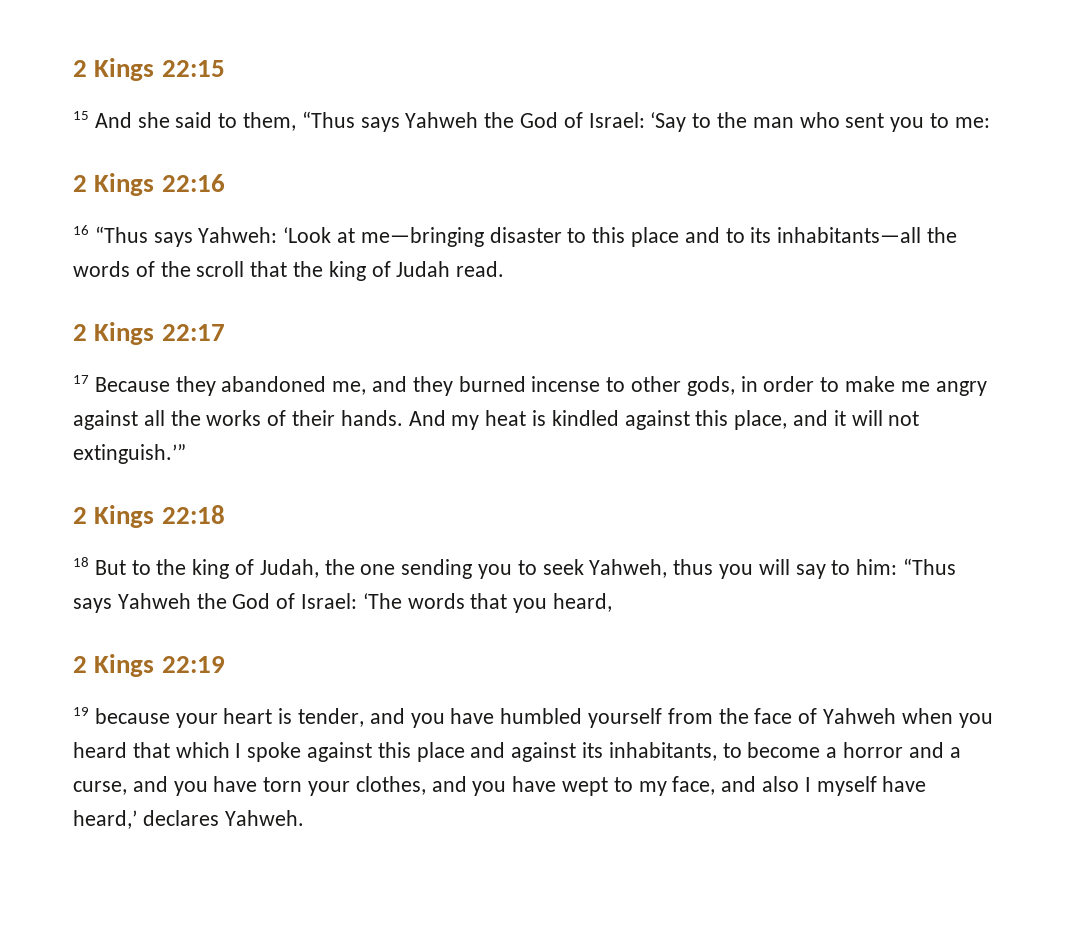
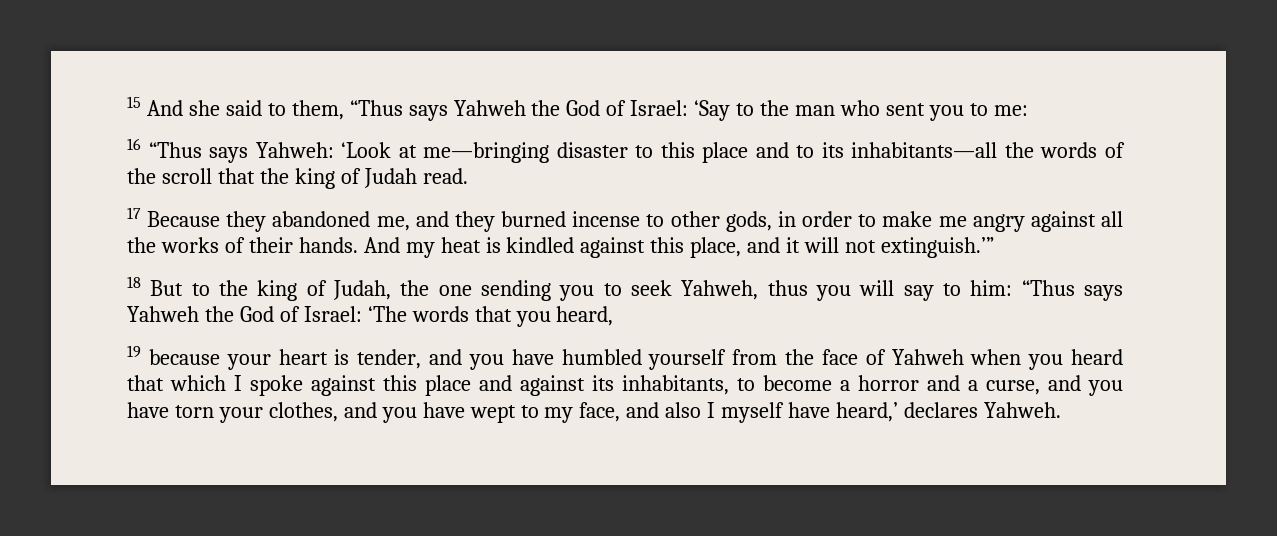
[73,58,225,81] 2 Kings 22:15 // -> (127, 102) none
[73,173,225,196] // 2 Kings 22:16 -> (1028, 110) none
[73,322,225,345] // 2 Kings 22:17 -> (468, 176) none
[73,505,225,528] // 2 Kings 22:18 -> (994, 247) none
[73,654,225,677] // 2 Kings 22:19 -> (614, 316) none

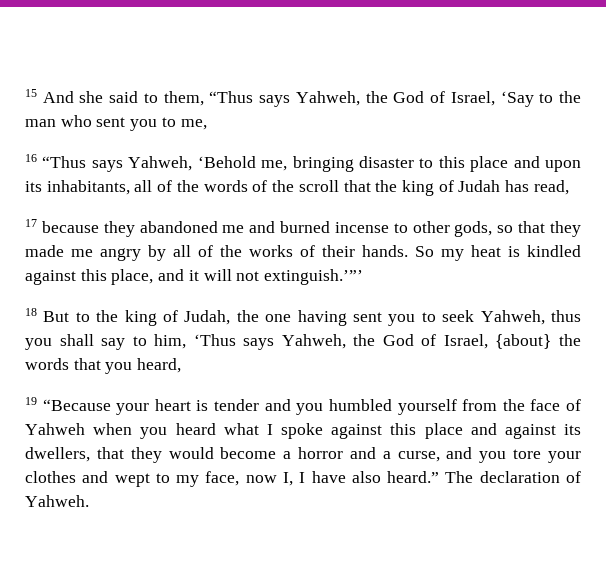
[453,100,689,116] Yahweh the God of Israel: -> [295,91,495,106] Yahweh, the God of Israel,
[993,105,1028,116] me: -> [180,119,207,130] me,
[255,142,550,163] Yahweh: ‘Look at me—bringing -> [128,156,354,172] Yahweh, ‘Behold me, bringing
[796,142,998,158] to its inhabitants—all -> [545,160,582,172] [25,180,173,195] upon its inhabitants, all of
[422,168,468,184] read. -> [505,180,569,195] has read,
[147,211,221,227] Because -> [41,221,99,233] because
[376,211,495,232] me, and they -> [222,221,276,233] me and
[777,211,1123,232] in order to make me angry against all -> [497,221,582,237] [25,245,213,261] so that they made me angry by all of
[363,237,400,253] And -> [415,246,434,257] So
[880,237,994,258] extinguish.’” -> [264,269,364,285] extinguish.’”’
[480,280,551,301] sending -> [297,310,382,326] having sent
[859,280,895,296] will -> [59,334,94,346] shall
[970,280,1124,301] [127,306,407,322] him: “Thus says Yahweh the God of Israel: ‘The -> [154,334,582,350] him, ‘Thus says Yahweh, the God of Israel, {about} the
[148,349,220,365] because -> [42,399,111,411] “Because
[357,349,554,370] tender, and you have -> [214,399,324,415] tender and you
[127,375,226,391] that which -> [223,423,259,435] what
[622,375,755,395] inhabitants, to -> [25,447,214,463] dwellers, that they would
[127,402,978,423] have torn your clothes, and you have wept to my face, and also I myself have heard,’ declares -> [513,449,582,463] [25,471,581,487] tore your clothes and wept to my face, now I, I have also heard.” The declaration of

